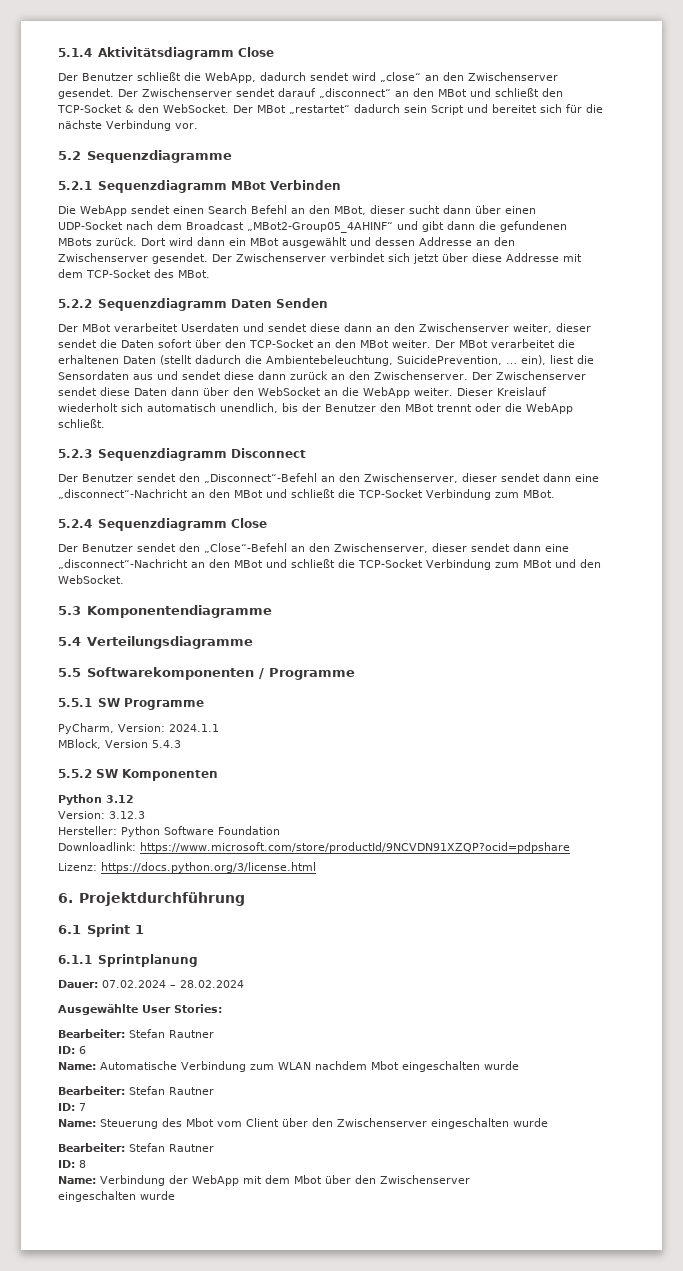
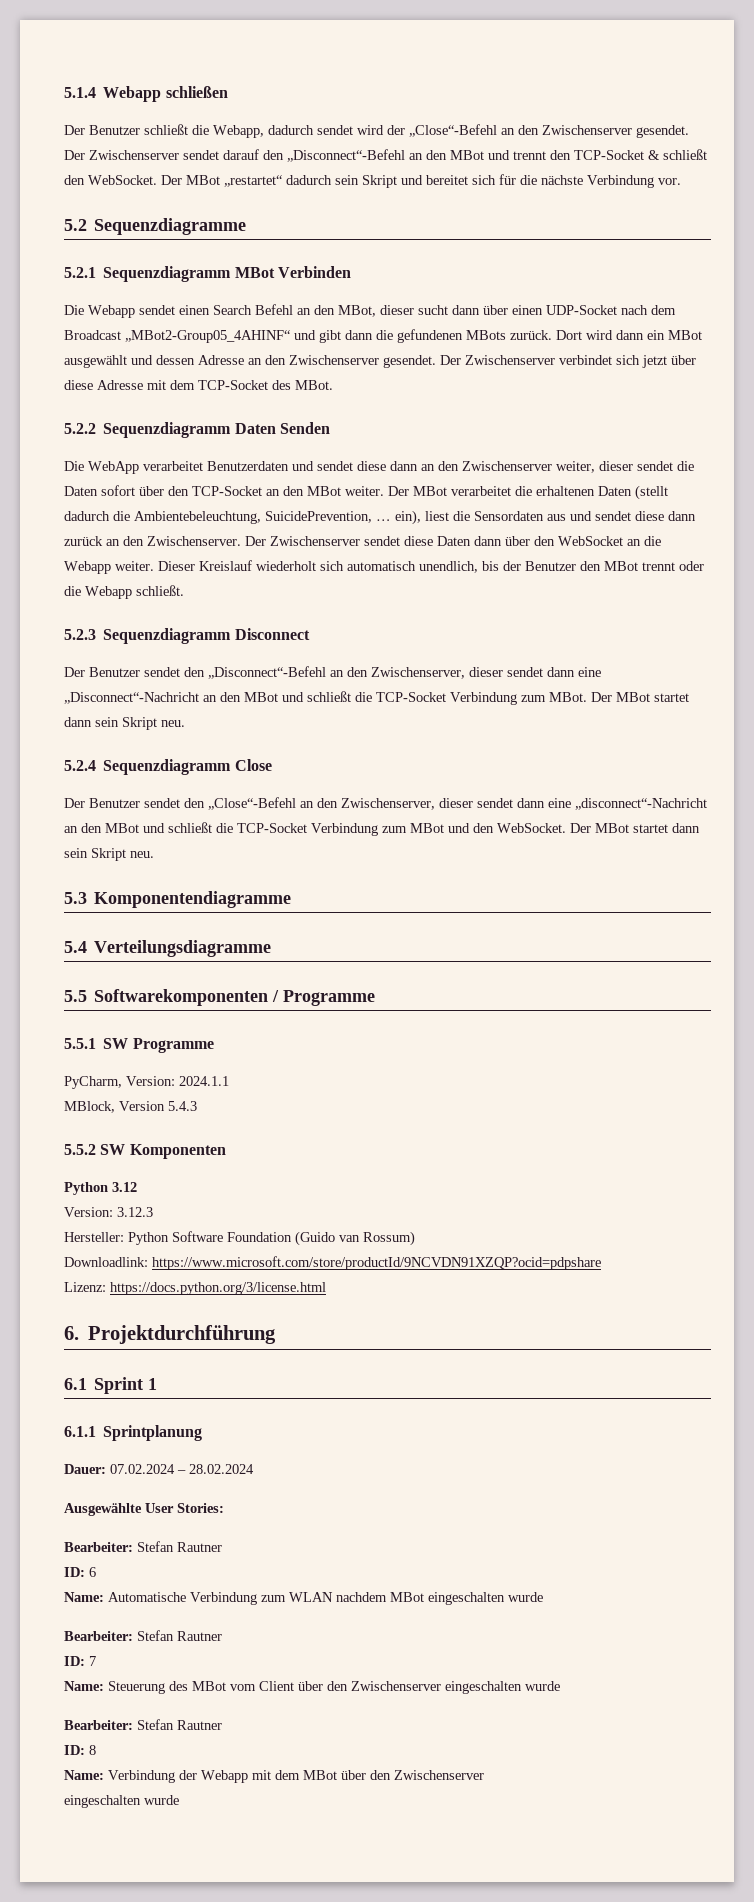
[97,47,274,60] Aktivitätsdiagramm Close -> [103,86,228,102] Webapp schließen
[205,72,256,83] WebApp, -> [213,125,264,138] Webapp,
[380,72,421,82] „close“ -> [387,124,497,137] der „Close“-Befehl
[319,88,539,98] „disconnect“ an den MBot und schließt -> [263,149,546,162] den „Disconnect“-Befehl an den MBot und trennt
(134, 109) none -> [663,149,707,160] schließt
[431,105,464,115] Script -> [362,175,397,188] Skript
[80,205,127,216] WebApp -> [88,305,135,318] Webapp
[419,237,472,246] Addresse -> [198,355,244,365] Adresse
[506,253,559,262] Addresse -> [97,380,143,390] Adresse
[58,323,239,332] Der MBot verarbeitet Userdaten -> [64,461,289,474] Die WebApp verarbeitet Benutzerdaten
[363,387,410,398] WebApp -> [64,561,111,574] Webapp
[526,403,573,414] WebApp -> [85,586,132,599] Webapp
[58,489,188,499] „disconnect“-Nachricht -> [64,692,199,704] „Disconnect“-Nachricht
(555, 494) none -> [591,692,689,702] [64,717,185,730] Der MBot startet dann sein Skript neu.
(124, 579) none -> [570,823,700,833] [64,848,154,861] Der MBot startet dann sein Skript neu.
(280, 830) none -> [295,1231,415,1246] (Guido van Rossum)
[371,1061,399,1070] Mbot -> [390,1592,424,1602] MBot
[186,1118,214,1127] Mbot -> [192,1681,226,1691] MBot
[192,1175,322,1186] WebApp mit dem Mbot -> [201,1770,337,1783] Webapp mit dem MBot

